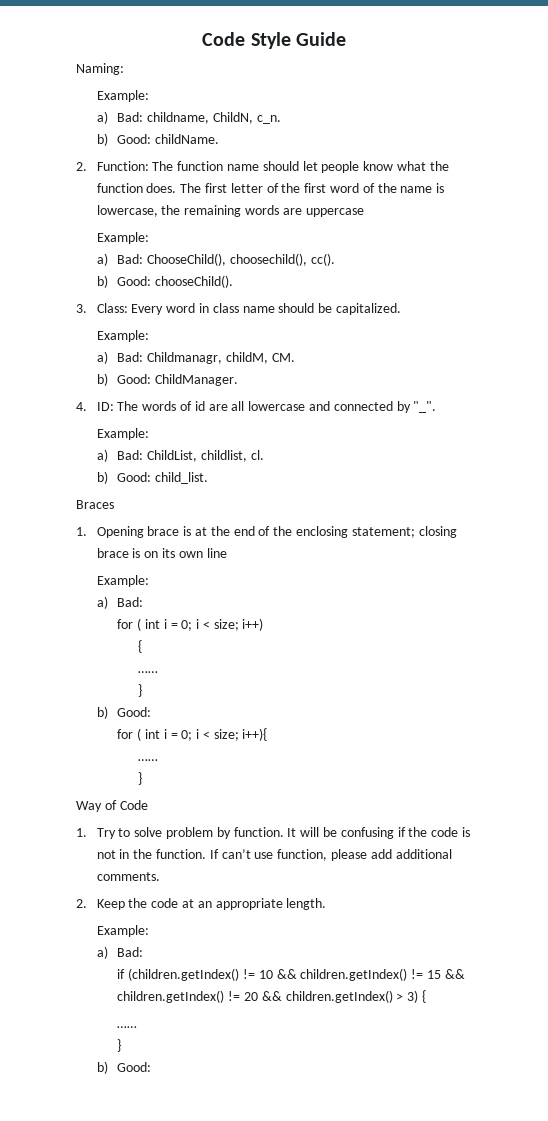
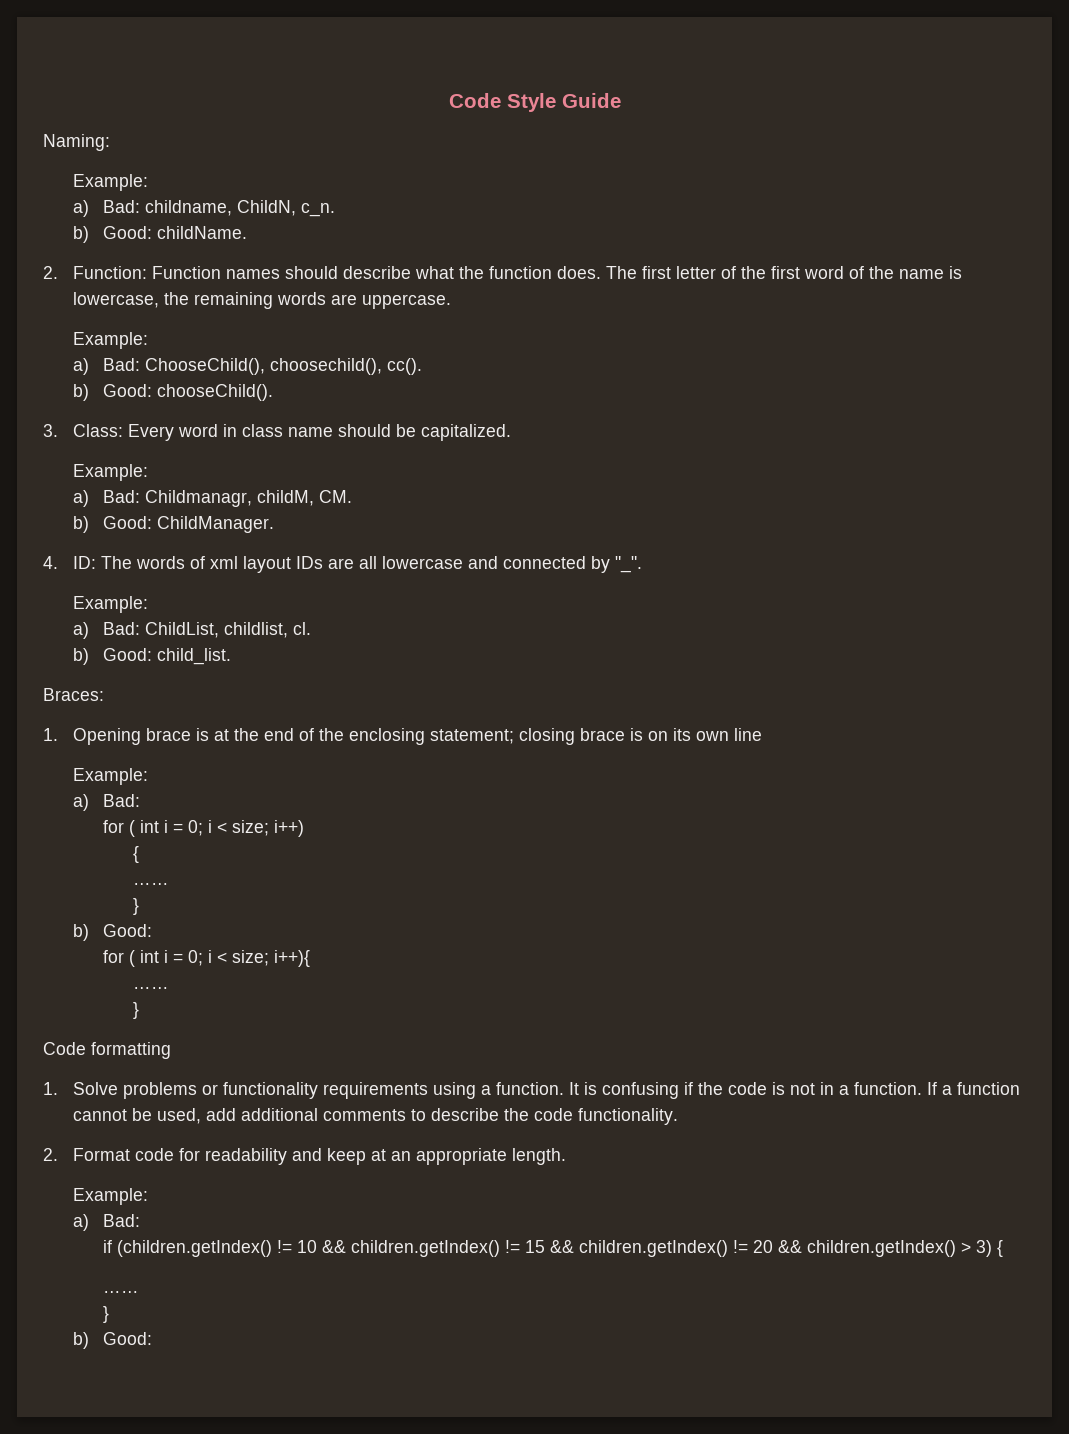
[152,161,394,173] The function name should let people know -> [152,266,412,279] Function names should describe
[305,208,364,217] uppercase -> [362,294,452,309] uppercase.
[194,401,205,411] id -> [210,556,324,573] xml layout IDs
[76,500,114,509] Braces -> [43,688,104,701] Braces:
[76,800,148,812] [76,827,337,839] Way of Code // 1. Try to solve problem by function. It will be -> [43,1042,171,1059] [43,1082,598,1099] Code formatting // 1. Solve problems or functionality requirements using a function. It is
[133,849,153,859] the -> [839,1085,850,1095] a
[221,849,452,861] [96,872,160,881] [76,898,179,910] can’t use function, please add additional comments. // 2. Keep the code -> [942,1082,1021,1095] [73,1108,679,1125] [43,1148,367,1165] a function cannot be used, add additional comments to describe the code functionality. // 2. Format code for readability and keep

